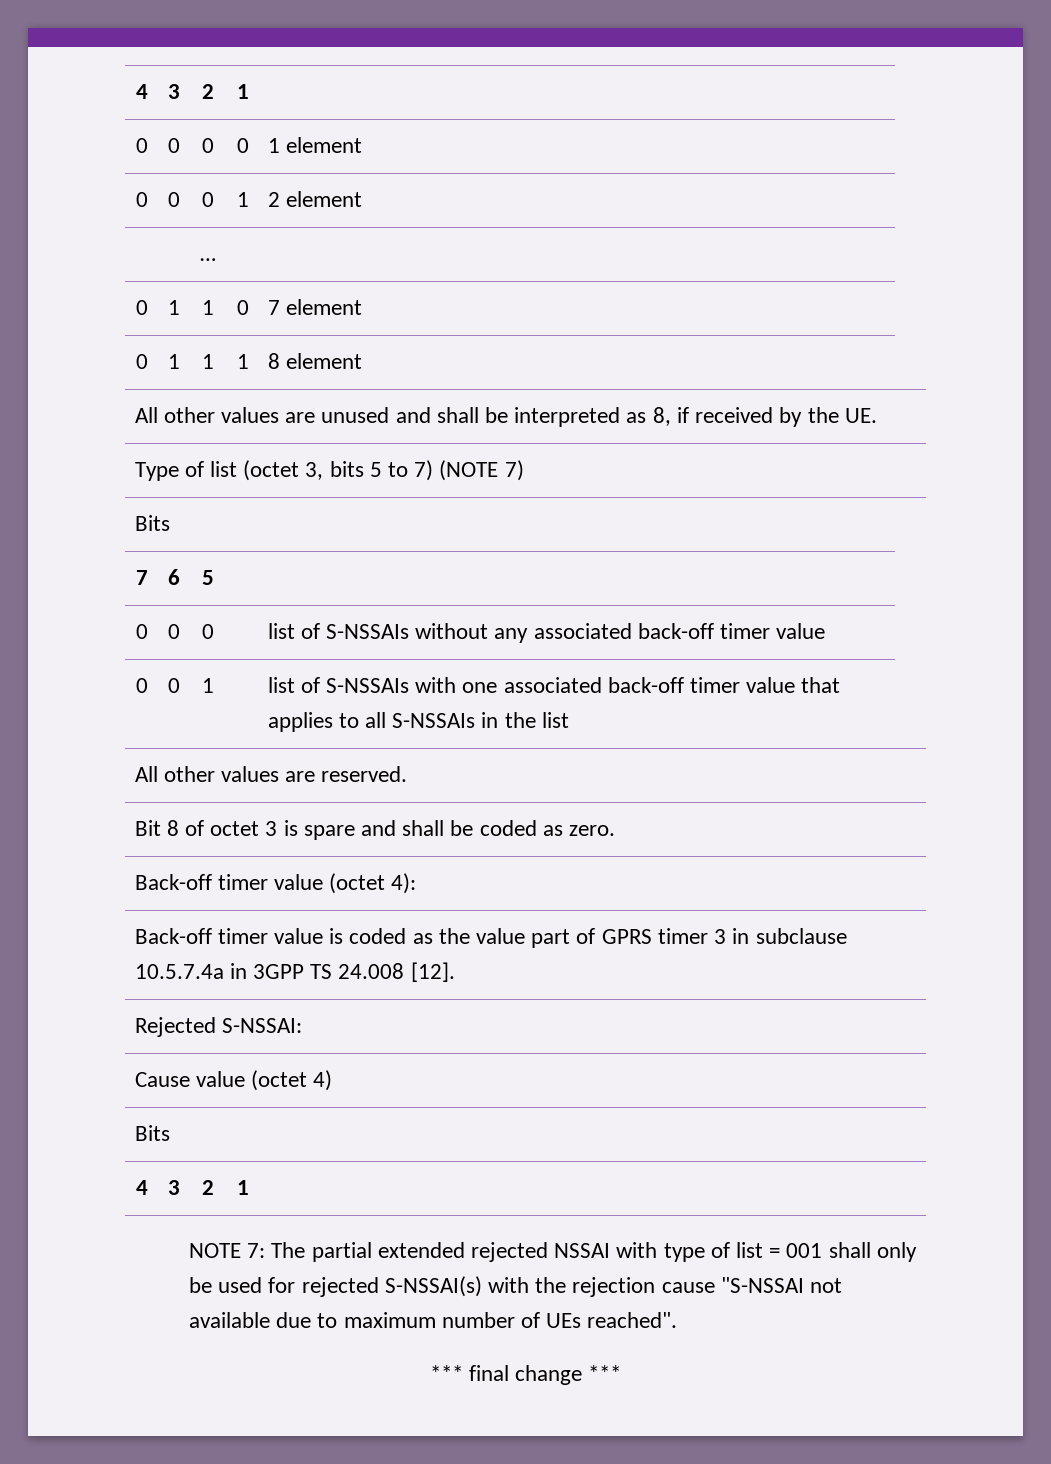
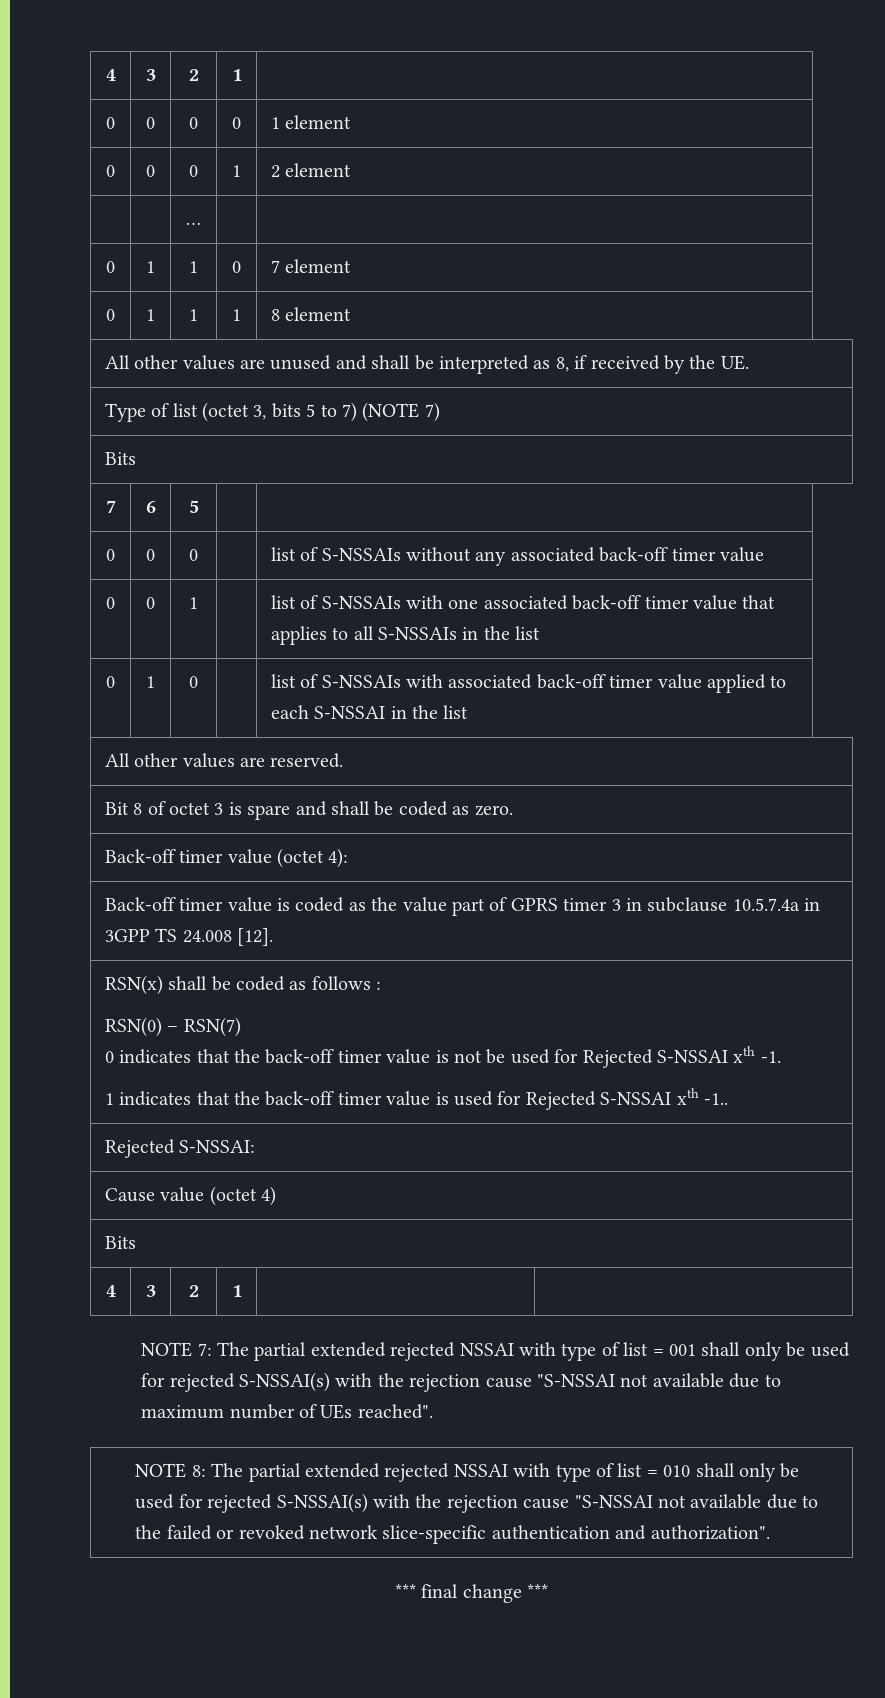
(569, 720) none -> [106,676,115,688] [146,676,155,688] [189,676,198,688] [270,674,787,693] [270,705,469,719] // 0 | 1 | 0 | | list of S-NSSAIs with associated back-off timer value applied to each S-NSSAI in the list
(455, 972) none -> [104,975,382,995] [104,1017,241,1037] [104,1046,781,1068] [104,1088,728,1110] // RSN(x) shall be coded as follows : // RSN(0) – RSN(7) // 0 indicates that the back-off timer value is not be used for Rejected S-NSSAI xth -1. // 1 indicates that the back-off timer value is used for Rejected S-NSSAI xth -1..
(678, 1320) none -> [135,1463,800,1482] [135,1493,819,1513] [135,1525,770,1544] // NOTE 8: The partial extended rejected NSSAI with type of list = 010 shall only be used for rejected S-NSSAI(s) with the rejection cause "S-NSSAI not available due to the failed or revoked network slice-specific authentication and authorization".

